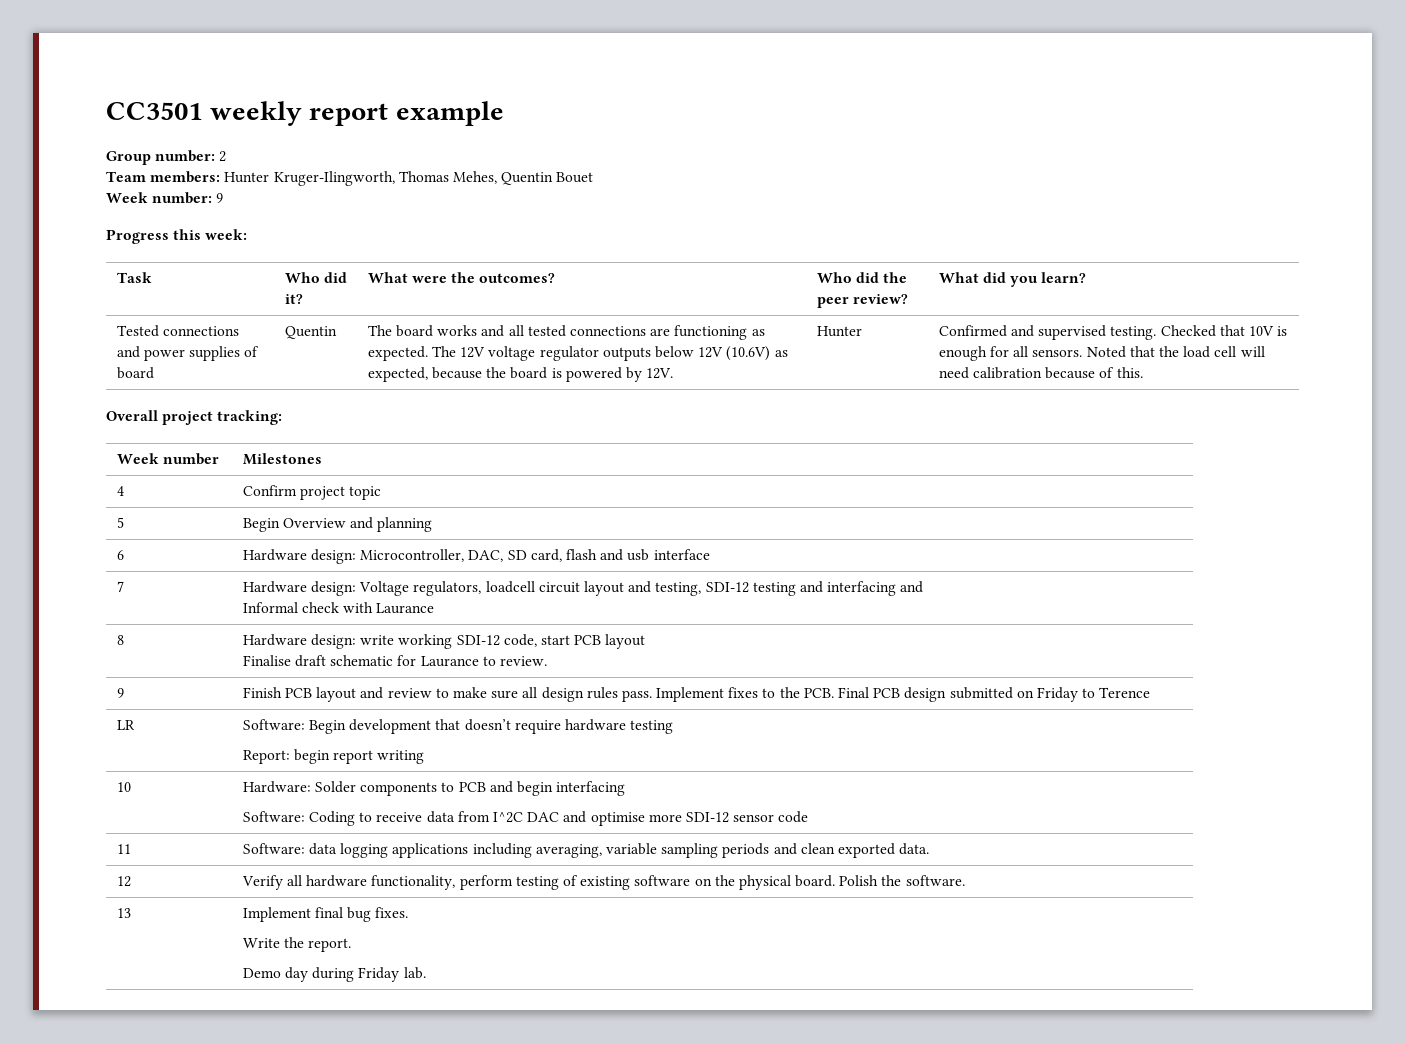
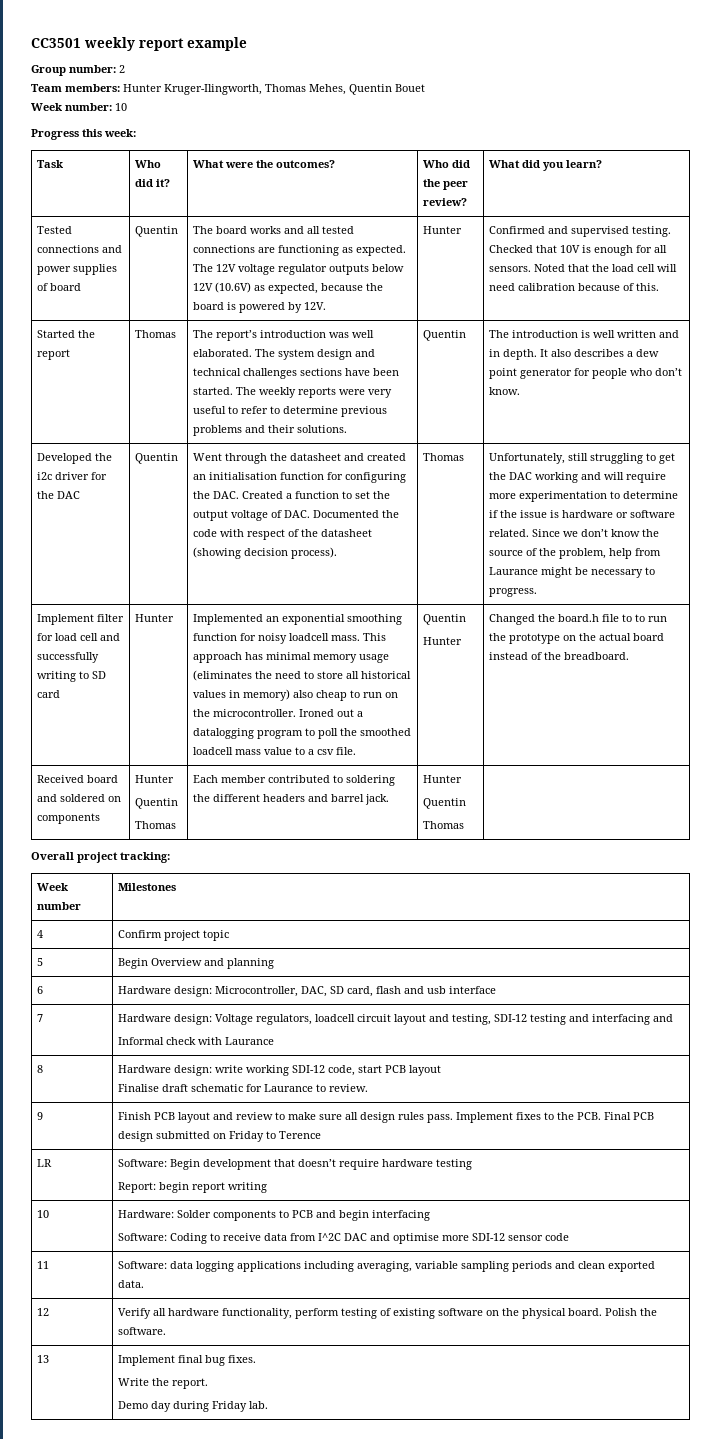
[216,193,224,203] 9 -> [115,103,127,111] 10
(1143, 372) none -> [37,330,96,338] [37,349,71,360] [135,330,177,338] [193,330,375,341] [193,349,376,360] [193,368,400,379] [193,387,393,398] [193,406,388,417] [193,425,348,436] [423,330,467,341] [489,330,680,338] [489,349,660,360] [489,368,683,379] [489,387,521,395] [37,453,113,464] [37,472,108,480] [37,491,81,499] [135,453,179,464] [193,453,407,464] [193,472,407,483] [193,491,391,499] [193,510,400,521] [193,529,373,540] [193,547,338,559] [423,453,465,461] [489,453,676,464] [489,472,667,483] [489,491,679,502] [489,510,676,518] [489,529,660,537] [489,548,662,559] [489,567,656,578] [489,588,538,597] [37,614,125,625] [37,633,121,641] [37,652,100,663] [37,671,107,682] [37,690,61,698] [135,614,175,622] [193,614,403,625] [193,633,387,644] [193,652,390,663] [193,670,412,681] [193,689,399,701] [193,709,364,717] [193,728,412,739] [193,747,357,755] [423,614,467,625] [423,637,463,645] [489,614,668,625] [489,633,665,644] [489,652,630,660] [37,775,119,783] [37,794,122,802] [37,813,101,824] [135,775,175,783] [135,798,179,809] [135,821,177,829] [193,775,396,786] [193,794,390,805] [423,775,463,783] [423,798,467,809] [423,821,465,829] // Started the report | Thomas | The report’s introduction was well elaborated. The system design and technical challenges sections have been started. The weekly reports were very useful to refer to determine previous problems and their solutions. | Quentin | The introduction is well written and in depth. It also describes a dew point generator for people who don’t know. // Developed the i2c driver for the DAC | Quentin | Went through the datasheet and created an initialisation function for configuring the DAC. Created a function to set the output voltage of DAC. Documented the code with respect of the datasheet (showing decision process). | Thomas | Unfortunately, still struggling to get the DAC working and will require more experimentation to determine if the issue is hardware or software related. Since we don’t know the source of the problem, help from Laurance might be necessary to progress. // Implement filter for load cell and successfully writing to SD card | Hunter | Implemented an exponential smoothing function for noisy loadcell mass. This approach has minimal memory usage (eliminates the need to store all historical values in memory) also cheap to run on the microcontroller. Ironed out a datalogging program to poll the smoothed loadcell mass value to a csv file. | Quentin // Hunter | Changed the board.h file to to run the prototype on the actual board instead of the breadboard. // Received board and soldered on components | Hunter // Quentin // Thomas | Each member contributed to soldering the different headers and barrel jack. | Hunter // Quentin // Thomas |

